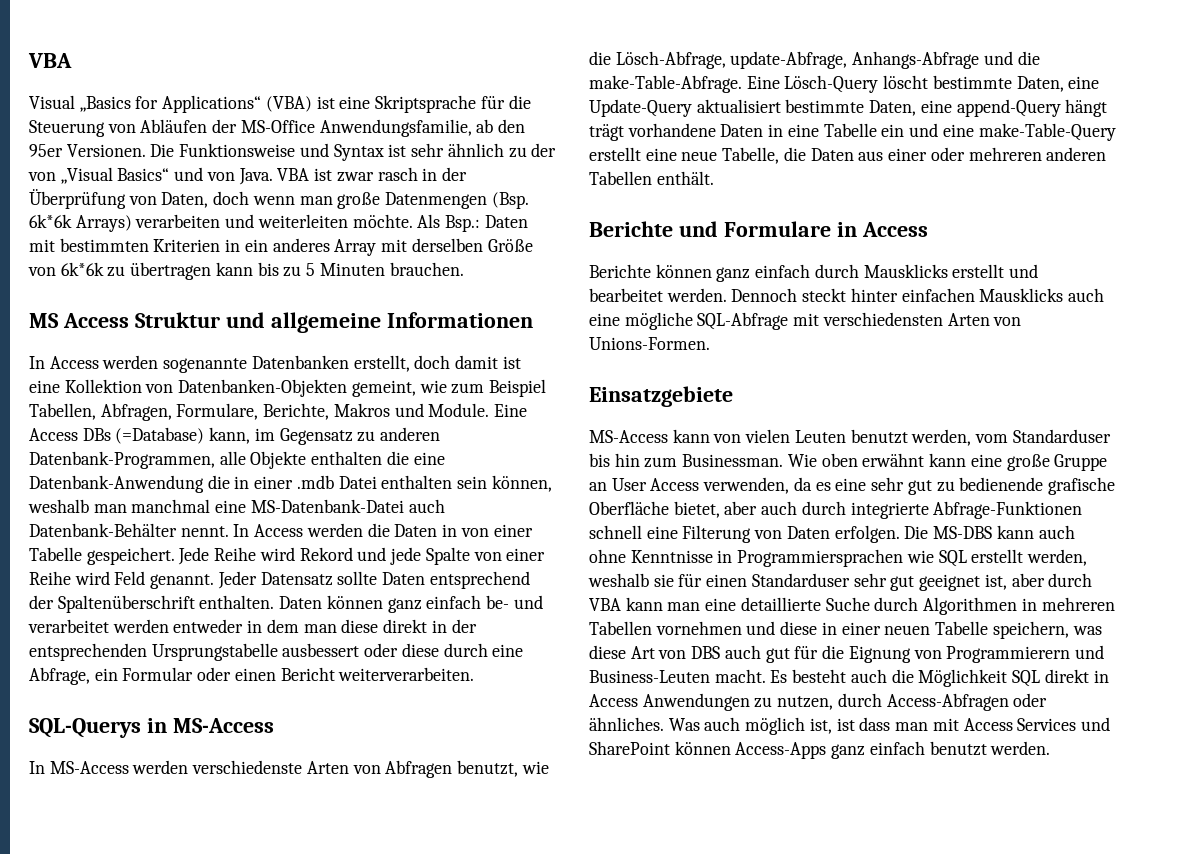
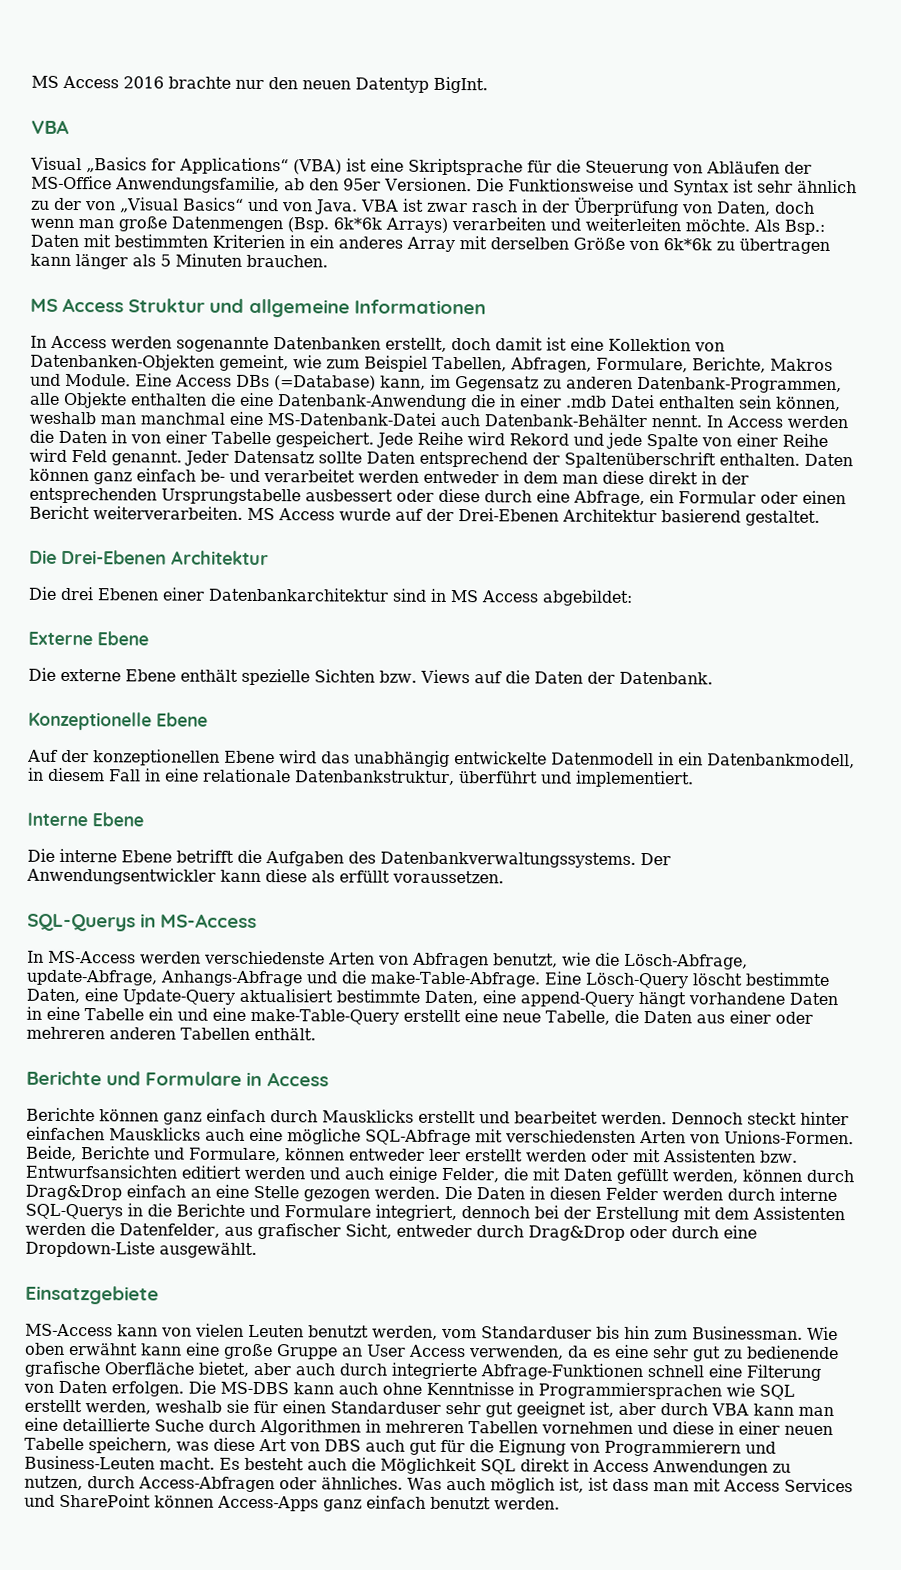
(28, 60) none -> [31,75,488,94] MS Access 2016 brachte nur den neuen Datentyp BigInt. //
[257,262,302,277] bis zu -> [75,254,156,270] länger als
(475, 674) none -> [247,507,820,526] [29,549,269,566] [28,586,633,606] [28,631,149,646] [28,667,713,686] [28,711,208,731] [27,749,855,769] [28,767,694,788] [27,812,144,827] [27,848,671,868] [26,867,504,885] MS Access wurde auf der Drei-Ebenen Architektur basierend gestaltet. // Die Drei-Ebenen Architektur // Die drei Ebenen einer Datenbankarchitektur sind in MS Access abgebildet: // Externe Ebene // Die externe Ebene enthält spezielle Sichten bzw. Views auf die Daten der Datenbank. // Konzeptionelle Ebene // Auf der konzeptionellen Ebene wird das unabhängig entwickelte Datenmodell in ein Datenbankmodell, in diesem Fall in eine relationale Datenbankstruktur, überführt und implementiert. // Interne Ebene // Die interne Ebene betrifft die Aufgaben des Datenbankverwaltungssystems. Der Anwendungsentwickler kann diese als erfüllt voraussetzen.
[589,124,624,141] trägt -> (686, 999) none
(710, 343) none -> [26,1145,798,1163] [25,1164,854,1185] [25,1184,837,1202] [25,1203,845,1223] [25,1222,757,1241] [25,1240,257,1258] Beide, Berichte und Formulare, können entweder leer erstellt werden oder mit Assistenten bzw. Entwurfsansichten editiert werden und auch einige Felder, die mit Daten gefüllt werden, können durch Drag&Drop einfach an eine Stelle gezogen werden. Die Daten in diesen Felder werden durch interne SQL-Querys in die Berichte und Formulare integriert, dennoch bei der Erstellung mit dem Assistenten werden die Datenfelder, aus grafischer Sicht, entweder durch Drag&Drop oder durch eine Dropdown-Liste ausgewählt.

